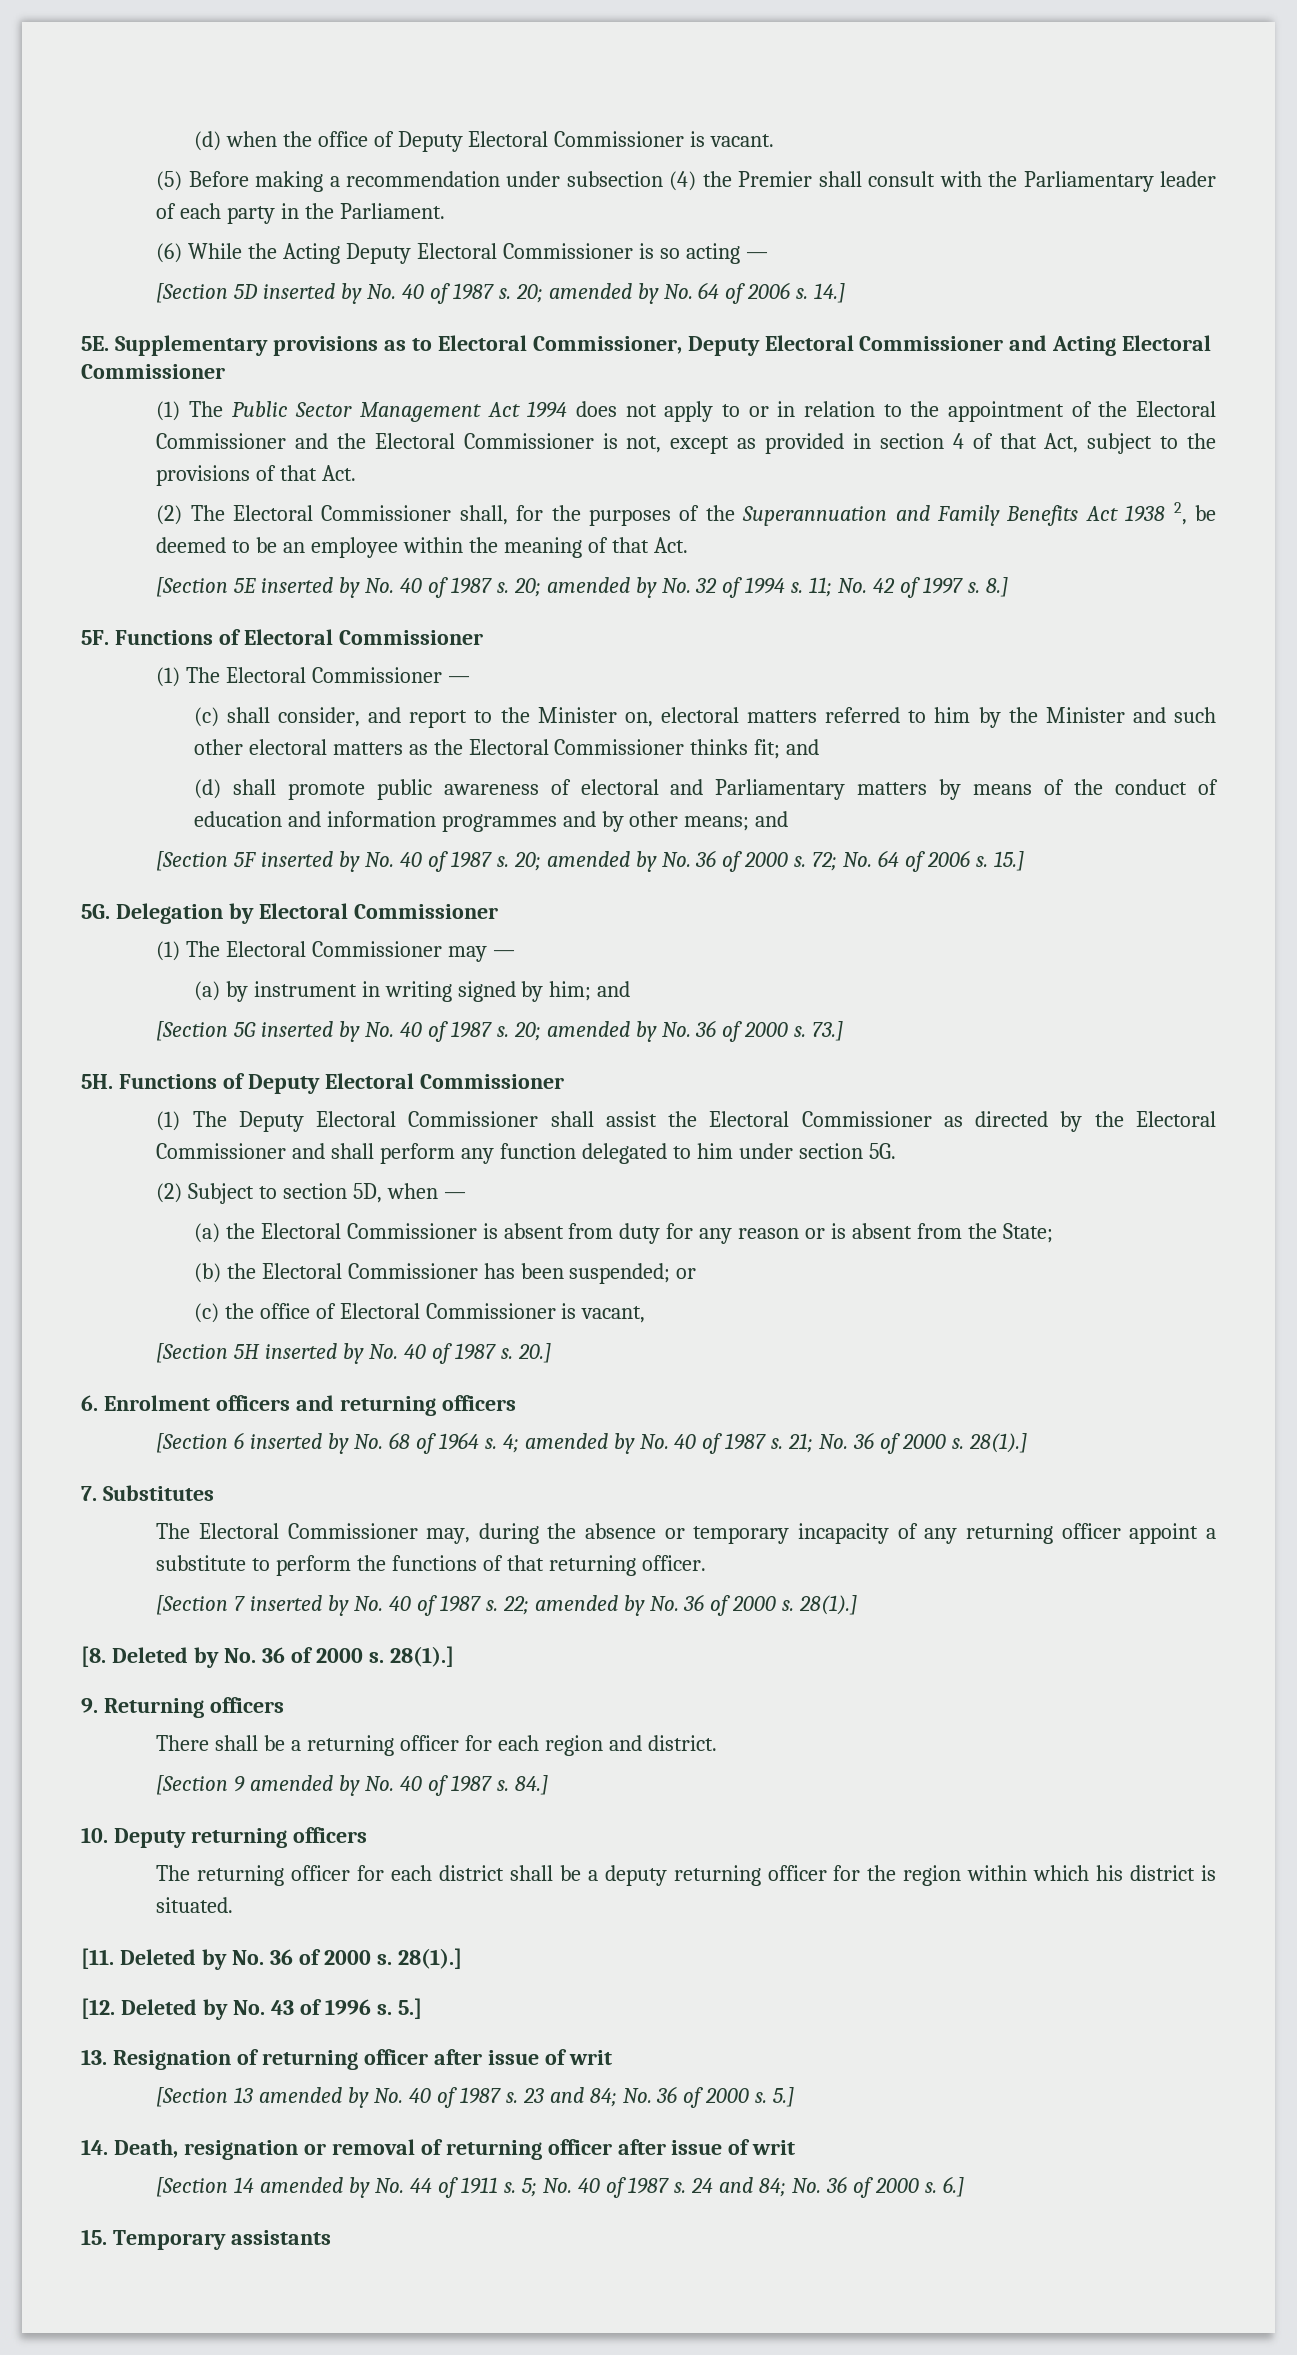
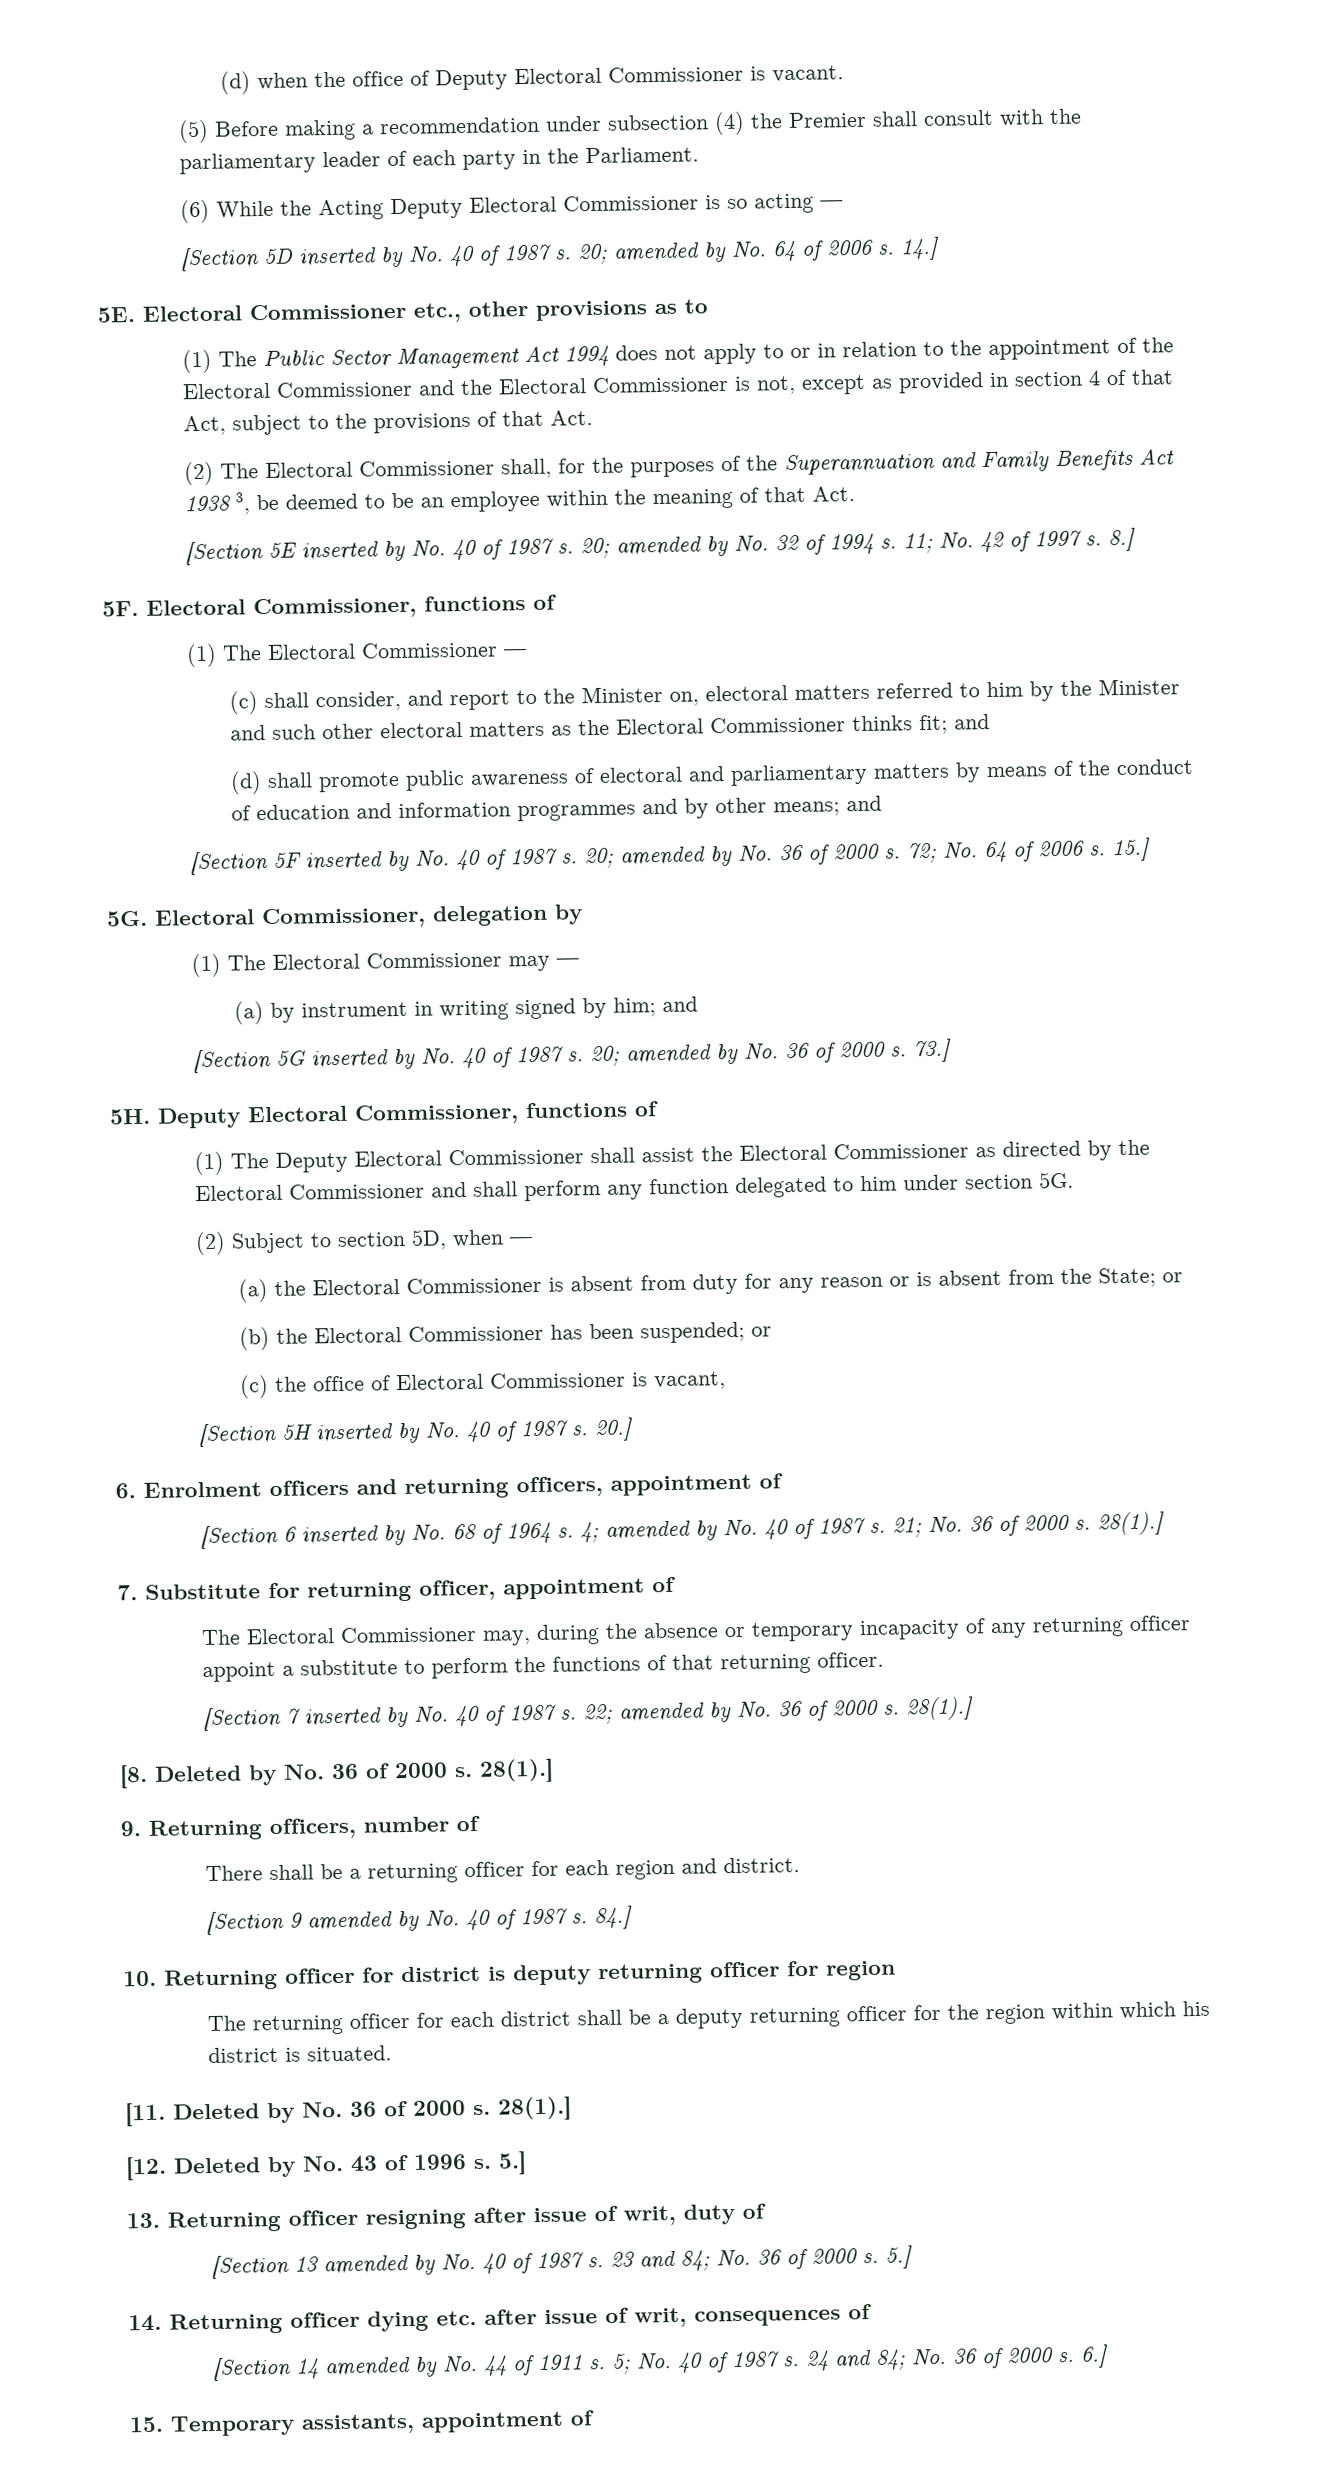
[1023,171,1154,192] Parliamentary -> [179,152,317,175] parliamentary
[114,335,268,356] Supplementary -> [142,300,528,323] Electoral Commissioner etc., other
[437,335,1212,356] [81,364,225,379] Electoral Commissioner, Deputy Electoral Commissioner and Acting Electoral Commissioner -> (708, 306) none
[1173,502,1187,525] 2, -> [235,492,251,515] 3,
[114,629,483,645] Functions of Electoral Commissioner -> [146,594,557,620] Electoral Commissioner, functions of
[715,779,846,800] Parliamentary -> [730,763,869,786] parliamentary
[115,903,498,924] Delegation by Electoral Commissioner -> [154,904,583,930] Electoral Commissioner, delegation by
[118,1073,564,1094] Functions of Deputy Electoral Commissioner -> [157,1101,659,1129] Deputy Electoral Commissioner, functions of
(1053, 1233) none -> [1162,1272,1184,1283] or
[441,1395,516,1411] officers -> [516,1473,783,1498] officers, appointment of
[102,1485,214,1501] Substitutes -> [145,1576,676,1603] Substitute for returning officer, appointment of
[209,1697,284,1713] officers -> [269,1815,480,1840] officers, number of
[113,1827,367,1848] Deputy returning officers -> [164,1960,896,1991] Returning officer for district is deputy returning officer for region
[112,2049,612,2070] Resignation of returning officer after issue of writ -> [167,2203,766,2233] Returning officer resigning after issue of writ, duty of
[113,2139,796,2160] Death, resignation or removal of returning officer after issue of writ -> [169,2303,872,2335] Returning officer dying etc. after issue of writ, consequences of
[230,2230,331,2245] assistants -> [301,2410,595,2435] assistants, appointment of

